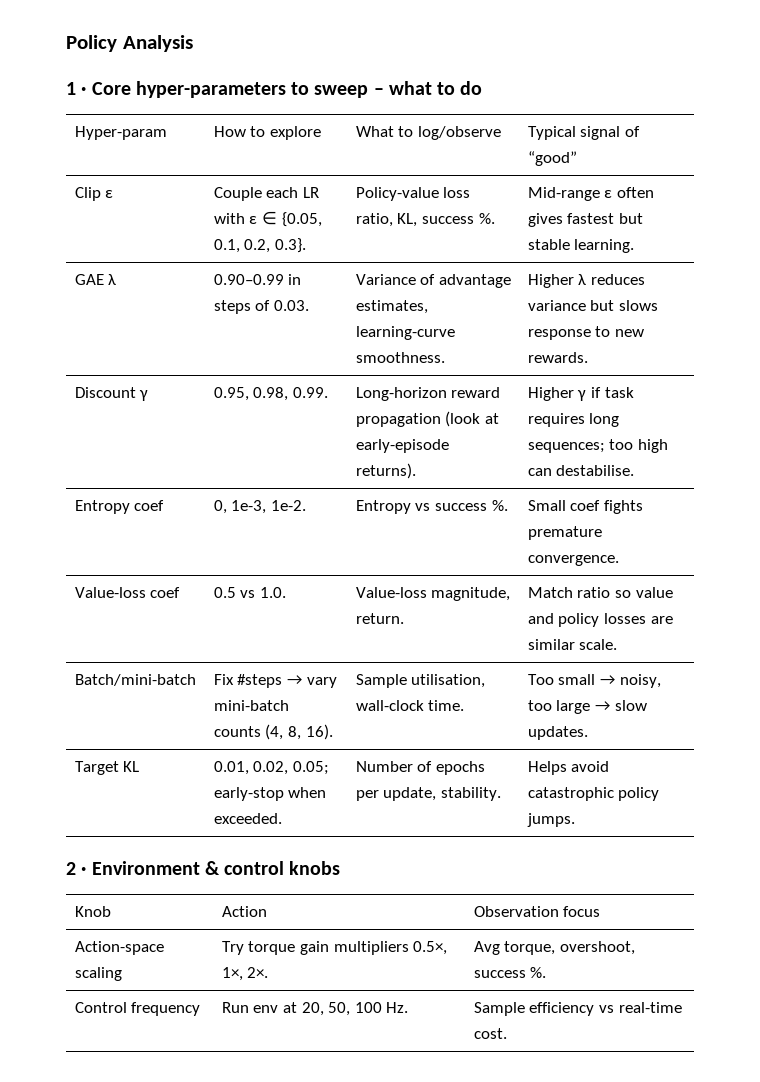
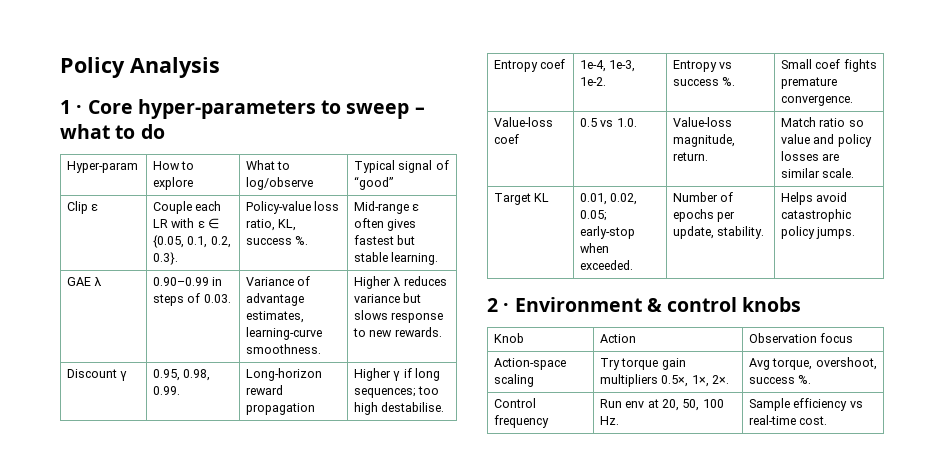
[445,411,499,427] [355,439,449,453] [355,463,416,479] (look at early-episode returns). -> (315, 409) none
[604,387,634,398] [527,413,585,427] task requires -> (412, 373) none
[527,468,552,476] can -> (378, 408) none
[213,500,227,514] 0, -> [579,60,606,72] 1e-4,
[74,674,196,686] [213,674,337,688] [213,700,289,711] [213,724,333,740] [355,674,486,688] [355,700,465,711] [527,674,661,688] [527,700,647,714] [527,726,588,740] // Batch/mini-batch | Fix #steps → vary mini-batch counts (4, 8, 16). | Sample utilisation, wall-clock time. | Too small → noisy, too large → slow updates. -> (855, 173) none

